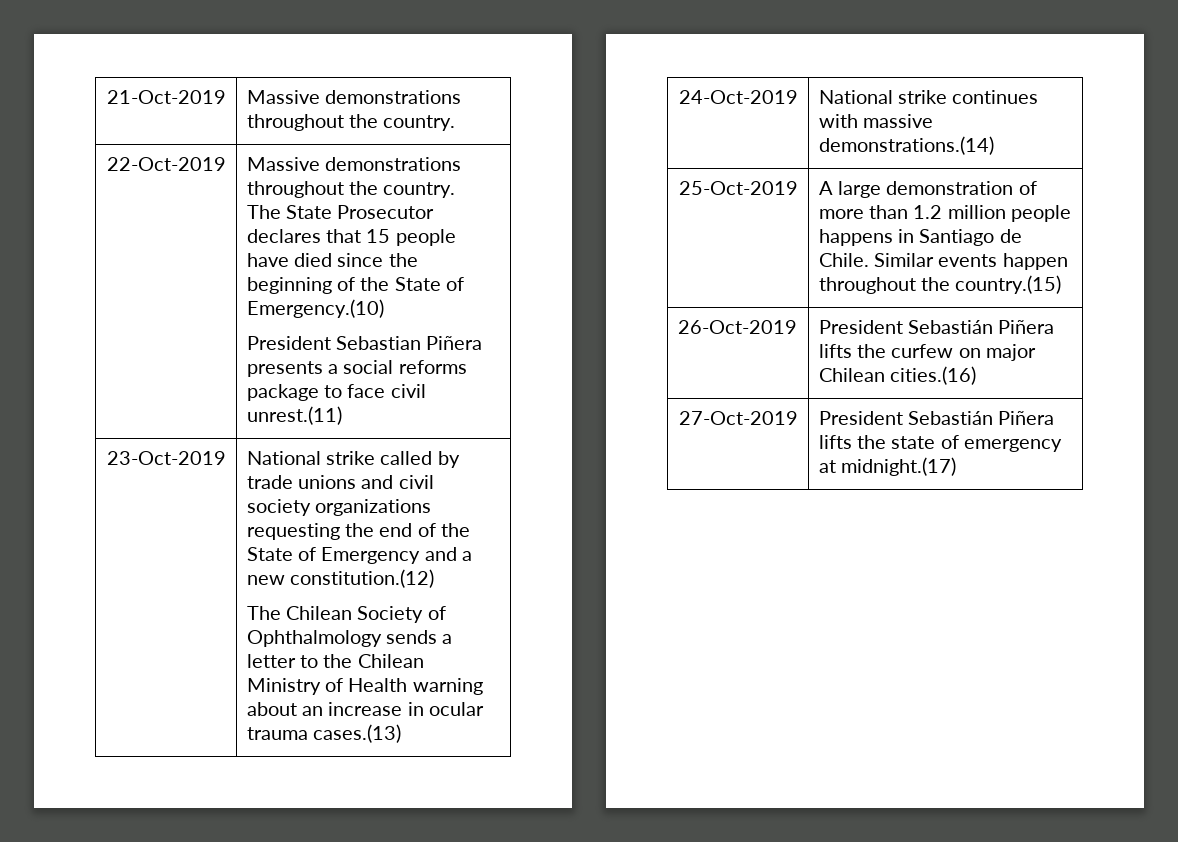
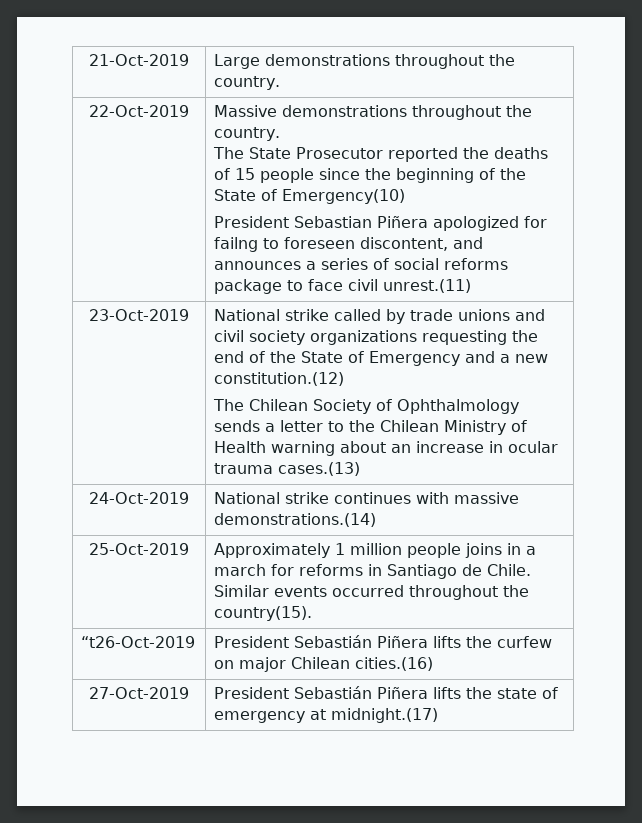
[246,90,320,104] Massive -> [214,54,261,69] Large
[246,229,456,246] [246,253,333,267] declares that 15 people have died -> [388,147,549,162] [214,168,315,183] reported the deaths of 15 people
[246,299,384,318] Emergency.(10) -> [282,189,406,204] Emergency(10)
[246,361,339,377] presents a -> [433,216,548,231] [214,237,484,252] [214,258,390,270] apologized for failng to foreseen discontent, and announces a series of
[818,181,1037,198] [818,205,1071,222] [818,229,893,246] A large demonstration of more than 1.2 million people happens -> [214,543,537,558] [214,564,364,576] Approximately 1 million people joins in a march for reforms
[1002,253,1068,270] [818,275,1062,294] [677,320,797,334] happen throughout the country.(15) // 26-Oct-2019 -> [332,585,530,600] [214,606,313,621] [81,636,196,648] occurred throughout the country(15). // “t26-Oct-2019

